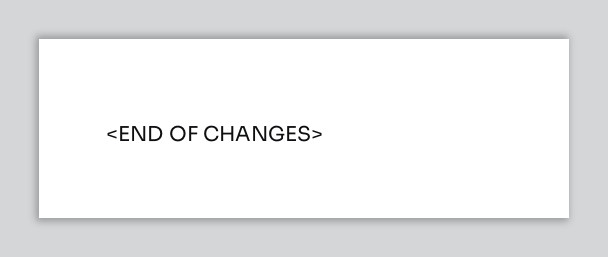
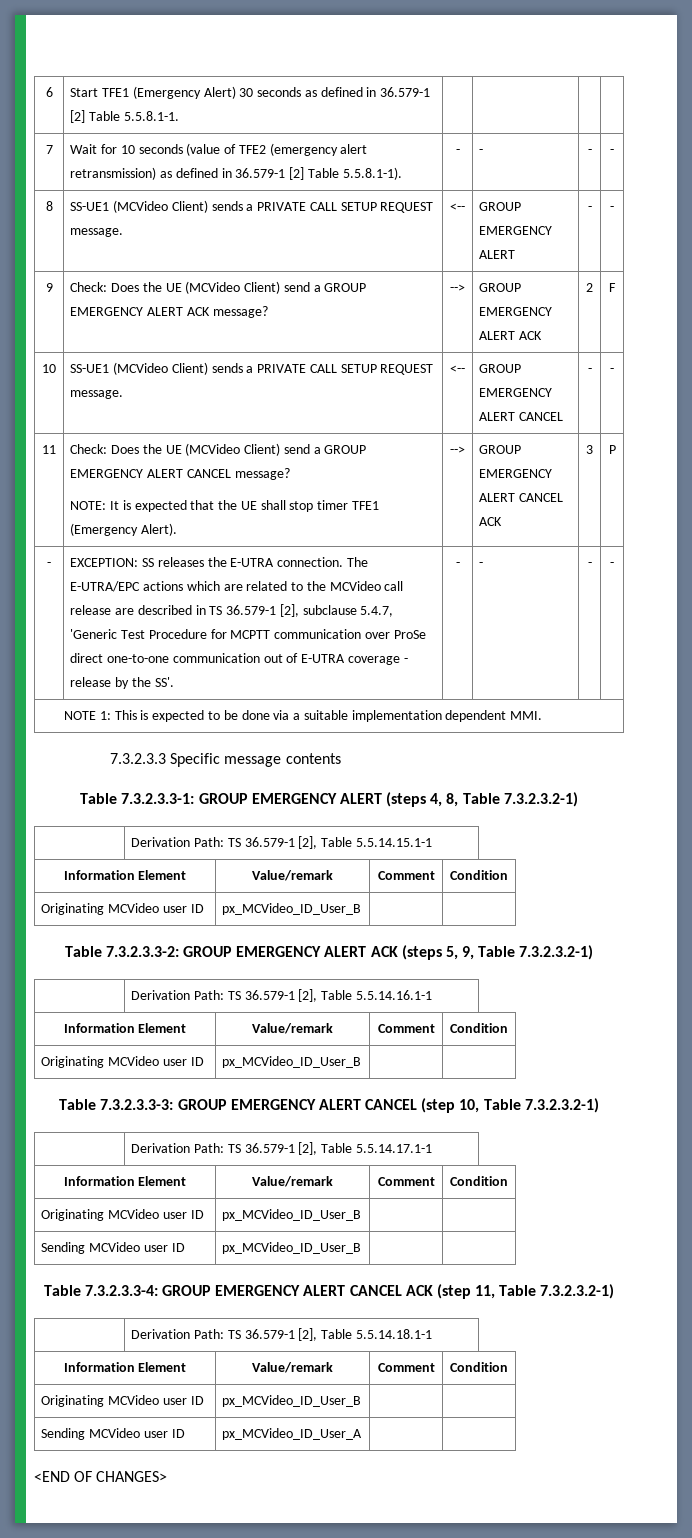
(106, 133) none -> [45,87,53,97] [70,86,431,99] [70,110,179,123] [45,145,53,154] [70,143,368,156] [70,167,402,180] [455,149,460,154] [479,149,484,154] [587,149,592,154] [610,149,614,154] [45,201,53,211] [70,200,434,213] [70,228,124,237] [450,203,465,211] [479,202,522,211] [479,226,553,235] [479,250,516,259] [587,206,592,211] [610,206,614,211] [45,283,53,292] [70,281,367,294] [70,306,268,318] [450,284,465,292] [479,283,522,292] [479,307,553,316] [479,331,543,340] [586,283,593,292] [609,283,616,292] [42,364,56,373] [70,362,434,375] [70,390,124,399] [450,365,465,373] [479,364,522,373] [479,388,553,397] [479,412,564,421] [587,368,592,373] [610,368,614,373] [42,445,56,454] [70,443,367,456] [70,468,290,480] [70,500,380,512] [70,523,178,536] [450,446,465,454] [479,445,522,454] [479,469,553,478] [479,493,564,502] [479,517,503,526] [586,445,593,454] [608,445,616,454] [47,562,51,567] [70,557,368,567] [70,581,404,592] [70,604,394,617] [70,629,426,639] [70,653,408,665] [70,677,174,689] [455,562,460,567] [479,562,484,567] [587,562,592,567] [610,562,614,567] [64,710,543,722] [109,753,341,767] [80,792,578,807] [131,836,432,849] [63,870,187,880] [252,870,333,881] [377,871,435,880] [450,870,508,880] [41,903,204,915] [222,903,362,915] [64,945,594,960] [131,989,432,1002] [63,1023,187,1033] [252,1023,333,1034] [377,1024,435,1033] [450,1023,508,1033] [41,1056,204,1068] [222,1056,362,1068] [59,1098,599,1113] [131,1142,432,1155] [63,1176,187,1186] [252,1176,333,1187] [377,1177,435,1186] [450,1176,508,1186] [41,1209,204,1221] [222,1209,362,1221] [41,1242,185,1254] [222,1242,362,1254] [43,1284,615,1299] [131,1328,432,1341] [63,1362,187,1372] [252,1362,333,1373] [377,1363,435,1372] [450,1362,508,1372] [41,1395,204,1407] [222,1395,362,1407] [41,1428,185,1440] [222,1428,363,1440] 6 | Start TFE1 (Emergency Alert) 30 seconds as defined in 36.579-1 [2] Table 5.5.8.1-1. | | | | // 7 | Wait for 10 seconds (value of TFE2 (emergency alert retransmission) as defined in 36.579-1 [2] Table 5.5.8.1-1). | - | - | - | - // 8 | SS-UE1 (MCVideo Client) sends a PRIVATE CALL SETUP REQUEST message. | <-- | GROUP EMERGENCY ALERT | - | - // 9 | Check: Does the UE (MCVideo Client) send a GROUP EMERGENCY ALERT ACK message? | --> | GROUP EMERGENCY ALERT ACK | 2 | F // 10 | SS-UE1 (MCVideo Client) sends a PRIVATE CALL SETUP REQUEST message. | <-- | GROUP EMERGENCY ALERT CANCEL | - | - // 11 | Check: Does the UE (MCVideo Client) send a GROUP EMERGENCY ALERT CANCEL message? // NOTE: It is expected that the UE shall stop timer TFE1 (Emergency Alert). | --> | GROUP EMERGENCY ALERT CANCEL ACK | 3 | P // - | EXCEPTION: SS releases the E-UTRA connection. The E-UTRA/EPC actions which are related to the MCVideo call release are described in TS 36.579-1 [2], subclause 5.4.7, 'Generic Test Procedure for MCPTT communication over ProSe direct one-to-one communication out of E-UTRA coverage - release by the SS'. | - | - | - | - // NOTE 1: This is expected to be done via a suitable implementation dependent MMI. // 7.3.2.3.3 Specific message contents // Table 7.3.2.3.3-1: GROUP EMERGENCY ALERT (steps 4, 8, Table 7.3.2.3.2-1) // | Derivation Path: TS 36.579-1 [2], Table 5.5.14.15.1-1 // Information Element | Value/remark | Comment | Condition // Originating MCVideo user ID | px_MCVideo_ID_User_B | | // Table 7.3.2.3.3-2: GROUP EMERGENCY ALERT ACK (steps 5, 9, Table 7.3.2.3.2-1) // | Derivation Path: TS 36.579-1 [2], Table 5.5.14.16.1-1 // Information Element | Value/remark | Comment | Condition // Originating MCVideo user ID | px_MCVideo_ID_User_B | | // Table 7.3.2.3.3-3: GROUP EMERGENCY ALERT CANCEL (step 10, Table 7.3.2.3.2-1) // | Derivation Path: TS 36.579-1 [2], Table 5.5.14.17.1-1 // Information Element | Value/remark | Comment | Condition // Originating MCVideo user ID | px_MCVideo_ID_User_B | | // Sending MCVideo user ID | px_MCVideo_ID_User_B | | // Table 7.3.2.3.3-4: GROUP EMERGENCY ALERT CANCEL ACK (step 11, Table 7.3.2.3.2-1) // | Derivation Path: TS 36.579-1 [2], Table 5.5.14.18.1-1 // Information Element | Value/remark | Comment | Condition // Originating MCVideo user ID | px_MCVideo_ID_User_B | | // Sending MCVideo user ID | px_MCVideo_ID_User_A | | //

